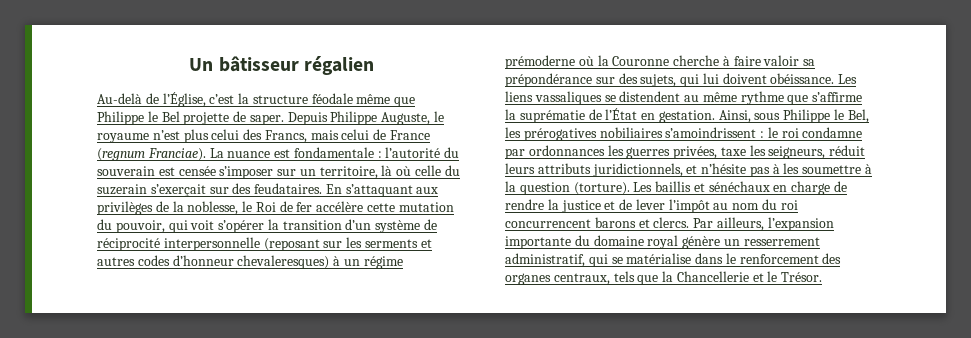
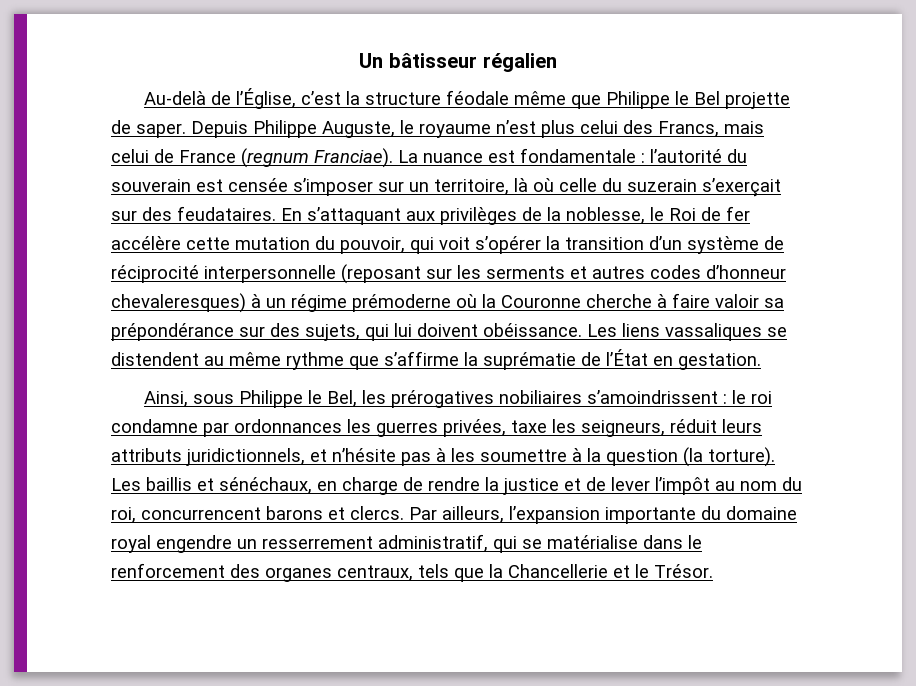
(715, 116) none -> (761, 361) //
[573,182,630,195] (torture). -> [683,447,775,467] (la torture).
[708,181,770,192] sénéchaux -> [219,477,312,494] sénéchaux,
[780,200,798,210] roi -> [111,507,136,523] roi,
[682,236,721,249] génère -> [156,535,232,553] engendre

